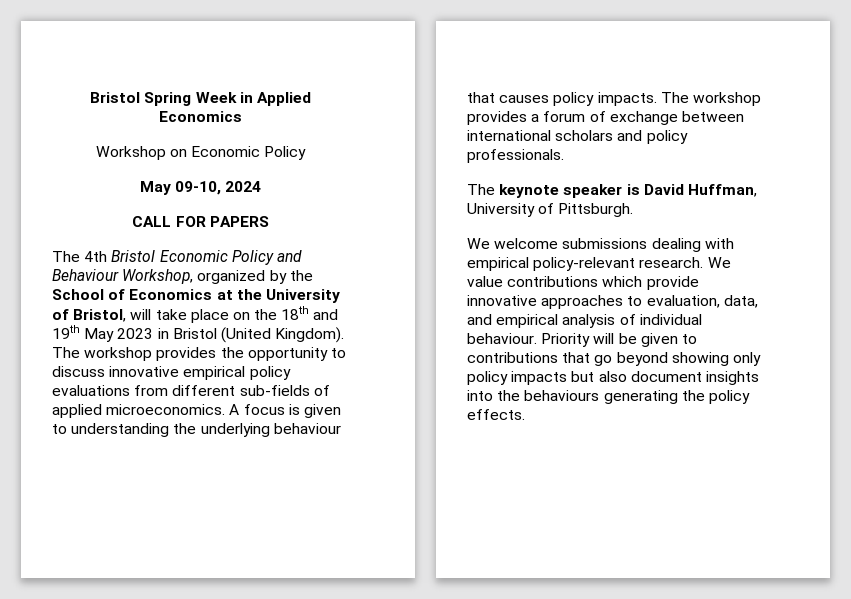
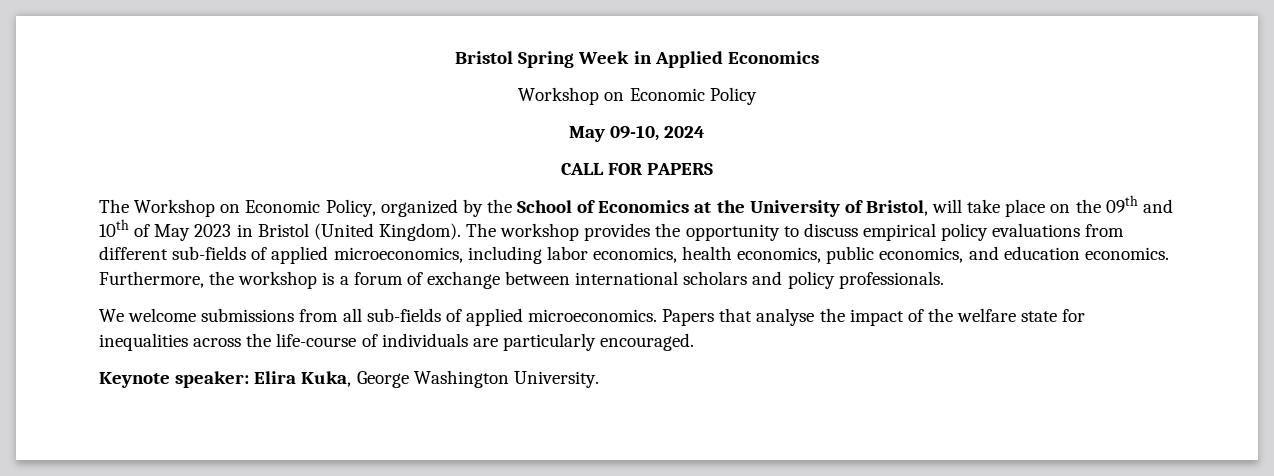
[84,250,302,265] [52,269,194,284] 4th Bristol Economic Policy and Behaviour Workshop, -> [134,199,376,217] Workshop on Economic Policy,
[281,306,339,320] [52,325,80,339] 18th and 19th -> [1105,195,1173,213] [99,219,151,237] 09th and 10th of
[109,366,180,377] innovative -> (858, 230) none
[106,404,341,418] [52,423,341,437] [467,92,761,106] [467,111,527,125] microeconomics. A focus is given to understanding the underlying behaviour that causes policy impacts. The workshop provides -> [333,246,1169,264] [99,271,335,289] microeconomics, including labor economics, health economics, public economics, and education economics. Furthermore, the workshop is
[467,184,757,198] [467,203,634,217] [467,238,734,252] [467,257,731,271] [467,276,699,290] [467,295,758,309] [467,314,702,328] [467,333,697,347] [467,352,761,366] [467,371,759,385] [467,390,750,404] [467,409,525,420] The keynote speaker is David Huffman, University of Pittsburgh. // We welcome submissions dealing with empirical policy-relevant research. We value contributions which provide innovative approaches to evaluation, data, and empirical analysis of individual behaviour. Priority will be given to contributions that go beyond showing only policy impacts but also document insights into the behaviours generating the policy effects. -> [99,308,1086,326] [99,333,695,351] [99,370,599,388] We welcome submissions from all sub-fields of applied microeconomics. Papers that analyse the impact of the welfare state for inequalities across the life-course of individuals are particularly encouraged. // Keynote speaker: Elira Kuka, George Washington University.

